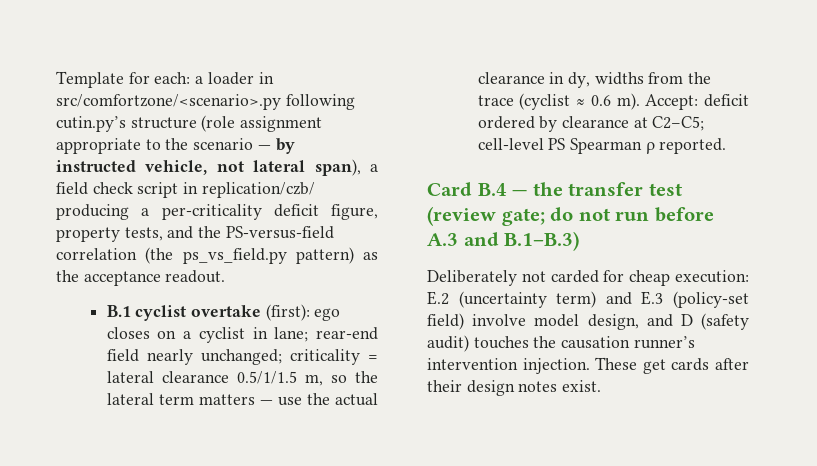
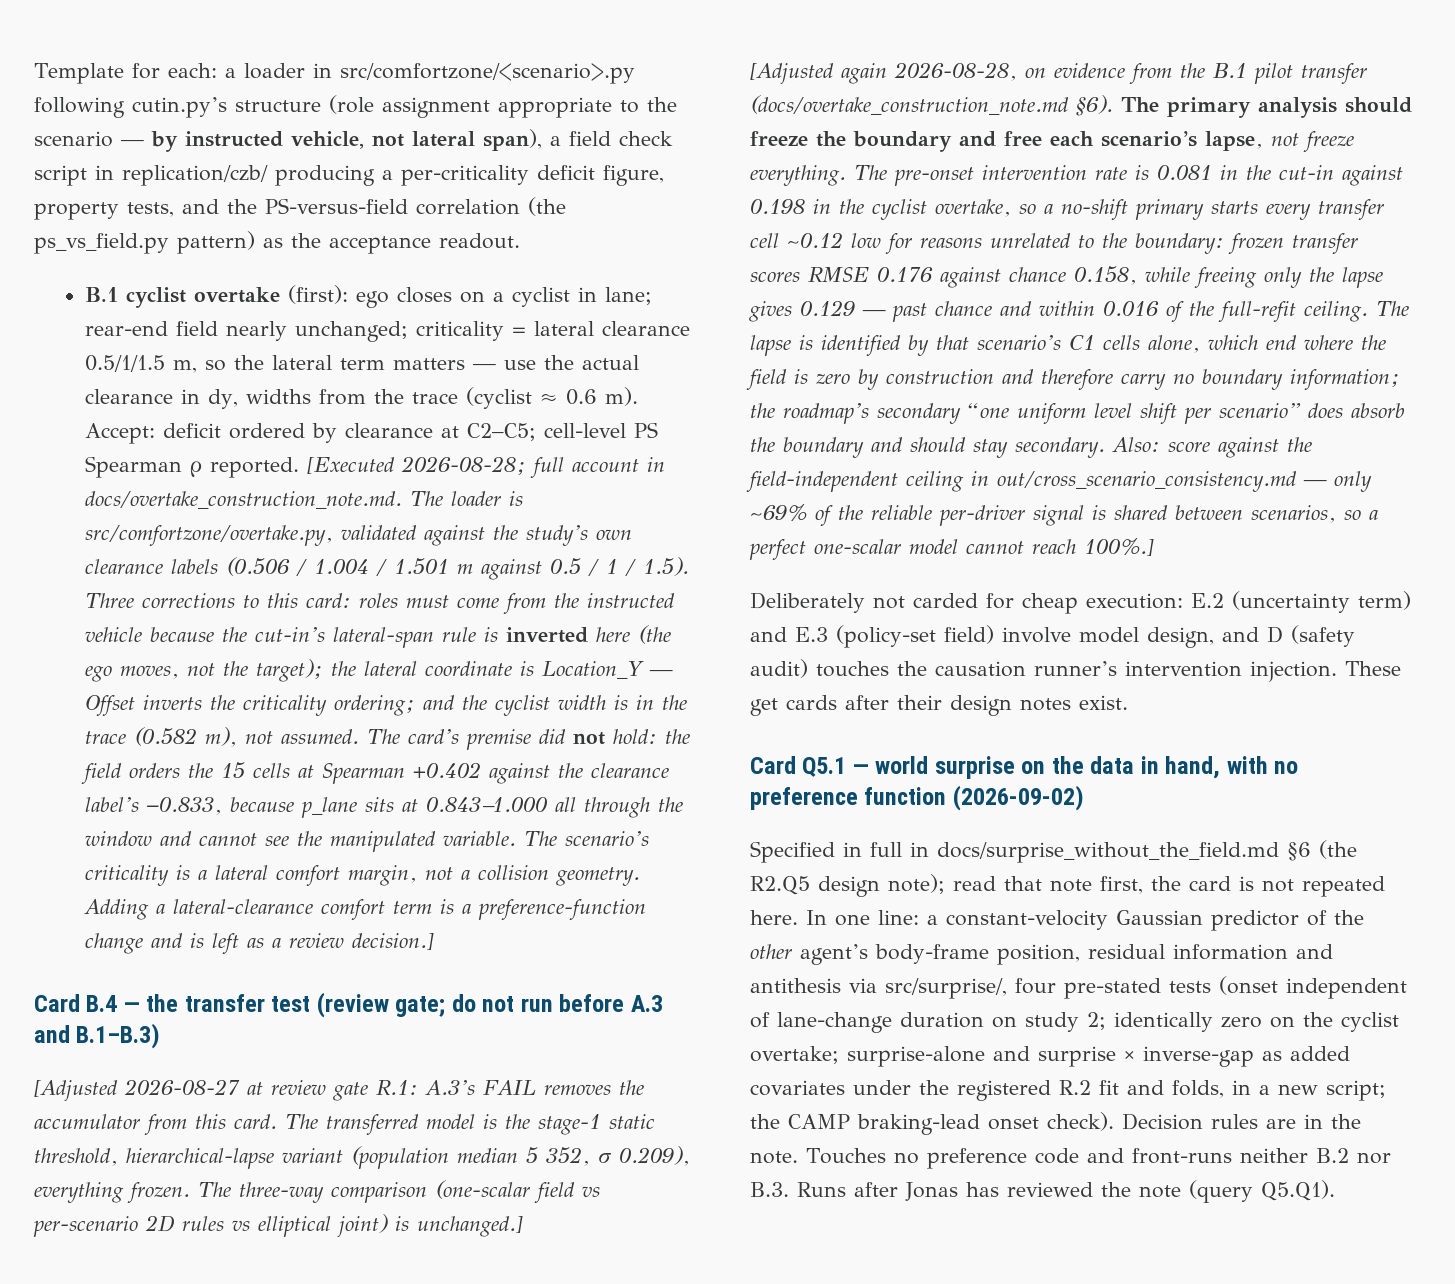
(727, 146) none -> [307,456,666,478] [85,491,524,509] [85,525,633,546] [85,557,690,580] [85,593,676,614] [85,625,672,648] [85,659,674,682] [85,695,688,716] [85,727,691,750] [81,762,670,784] [85,797,684,818] [85,831,650,852] [85,865,641,886] [84,899,647,920] [85,932,435,954] [Executed 2026-08-28; full account in docs/overtake_construction_note.md. The loader is src/comfortzone/overtake.py, validated against the study’s own clearance labels (0.506 / 1.004 / 1.501 m against 0.5 / 1 / 1.5). Three corrections to this card: roles must come from the instructed vehicle because the cut-in’s lateral-span rule is inverted here (the ego moves, not the target); the lateral coordinate is Location_Y — Offset inverts the criticality ordering; and the cyclist width is in the trace (0.582 m), not assumed. The card’s premise did not hold: the field orders the 15 cells at Spearman +0.402 against the clearance label’s −0.833, because p_lane sits at 0.843–1.000 all through the window and cannot see the manipulated variable. The scenario’s criticality is a lateral comfort margin, not a collision geometry. Adding a lateral-clearance comfort term is a preference-function change and is left as a review decision.]
(580, 241) none -> [34,1079,644,1101] [34,1114,655,1135] [34,1146,690,1169] [34,1180,600,1203] [33,1214,523,1237] [750,62,1367,84] [750,95,1412,118] [750,131,1354,152] [750,165,1403,186] [750,199,1384,220] [750,232,1358,254] [750,266,1383,288] [749,300,1409,322] [750,335,1386,356] [746,369,1400,390] [750,403,1405,424] [750,437,1312,458] [746,471,1372,492] [750,504,1378,526] [749,538,1154,560] // [Adjusted 2026-08-27 at review gate R.1: A.3’s FAIL removes the accumulator from this card. The transferred model is the stage-1 static threshold, hierarchical-lapse variant (population median 5 352, σ 0.209), everything frozen. The three-way comparison (one-scalar field vs per-scenario 2D rules vs elliptical joint) is unchanged.] // [Adjusted again 2026-08-28, on evidence from the B.1 pilot transfer (docs/overtake_construction_note.md §6). The primary analysis should freeze the boundary and free each scenario’s lapse, not freeze everything. The pre-onset intervention rate is 0.081 in the cut-in against 0.198 in the cyclist overtake, so a no-shift primary starts every transfer cell ~0.12 low for reasons unrelated to the boundary: frozen transfer scores RMSE 0.176 against chance 0.158, while freeing only the lapse gives 0.129 — past chance and within 0.016 of the full-refit ceiling. The lapse is identified by that scenario’s C1 cells alone, which end where the field is zero by construction and therefore carry no boundary information; the roadmap’s secondary “one uniform level shift per scenario” does absorb the boundary and should stay secondary. Also: score against the field-independent ceiling in out/cross_scenario_consistency.md — only ~69% of the reliable per-driver signal is shared between scenarios, so a perfect one-scalar model cannot reach 100%.]
(602, 386) none -> [750,756,1299,779] [750,785,1084,811] [750,840,1357,863] [750,874,1385,897] [750,910,1364,931] [750,944,1333,965] [750,976,1407,999] [750,1012,1399,1033] [750,1046,1350,1067] [750,1080,1386,1101] [750,1112,1361,1135] [750,1148,1391,1169] [750,1180,1335,1203] // Card Q5.1 — world surprise on the data in hand, with no preference function (2026-09-02) // Specified in full in docs/surprise_without_the_field.md §6 (the R2.Q5 design note); read that note first, the card is not repeated here. In one line: a constant-velocity Gaussian predictor of the other agent’s body-frame position, residual information and antithesis via src/surprise/, four pre-stated tests (onset independent of lane-change duration on study 2; identically zero on the cyclist overtake; surprise-alone and surprise × inverse-gap as added covariates under the registered R.2 fit and folds, in a new script; the CAMP braking-lead onset check). Decision rules are in the note. Touches no preference code and front-runs neither B.2 nor B.3. Runs after Jonas has reviewed the note (query Q5.Q1).

